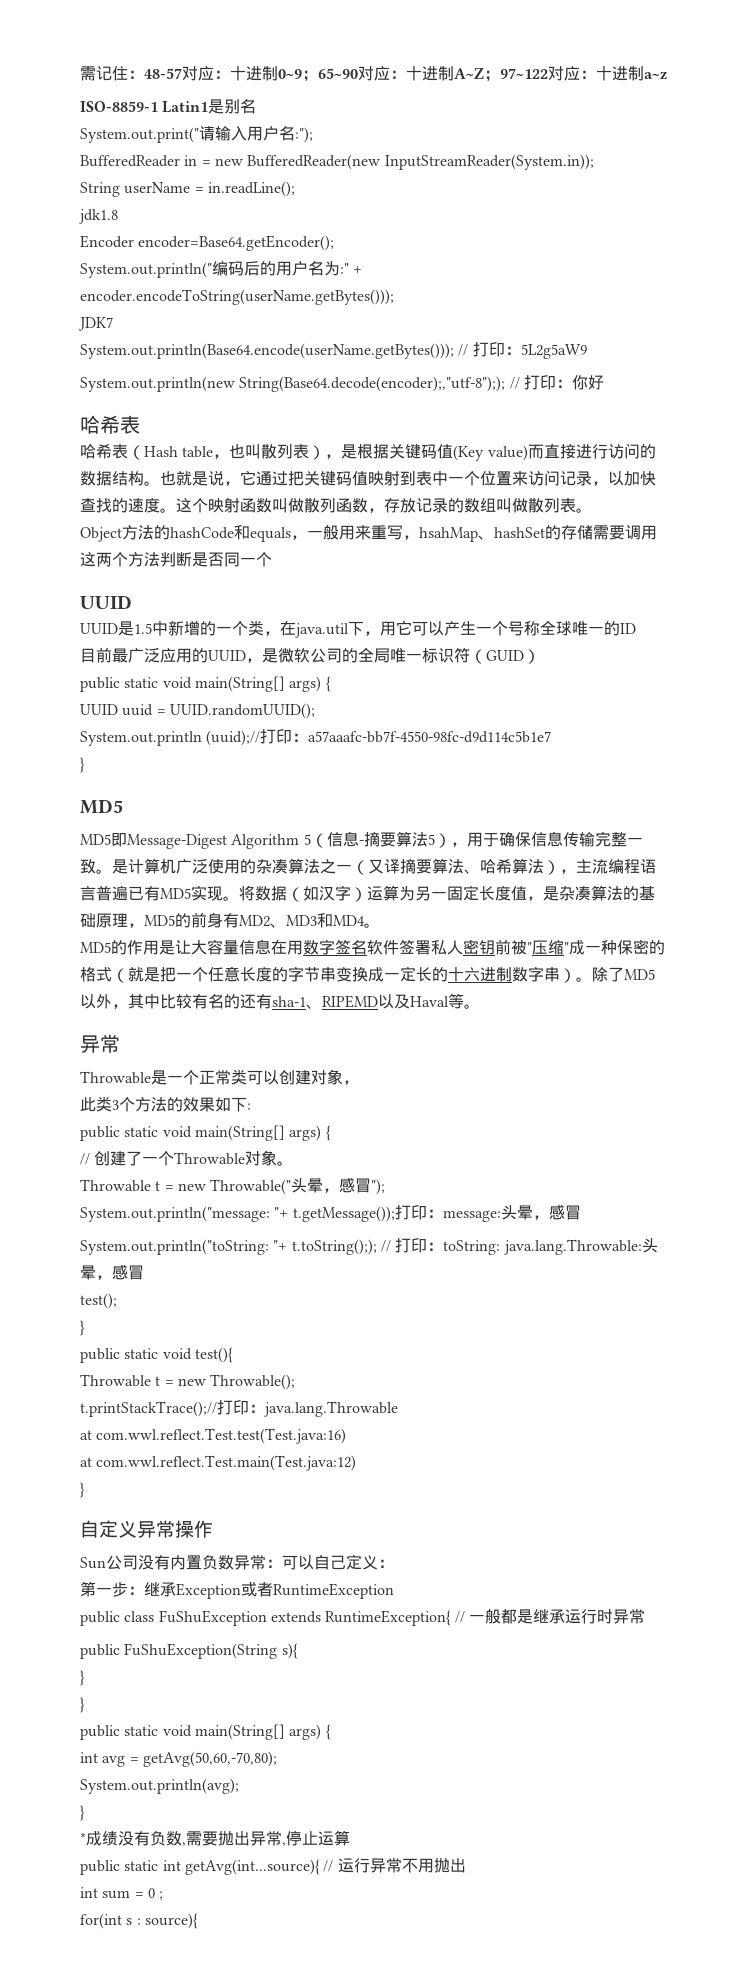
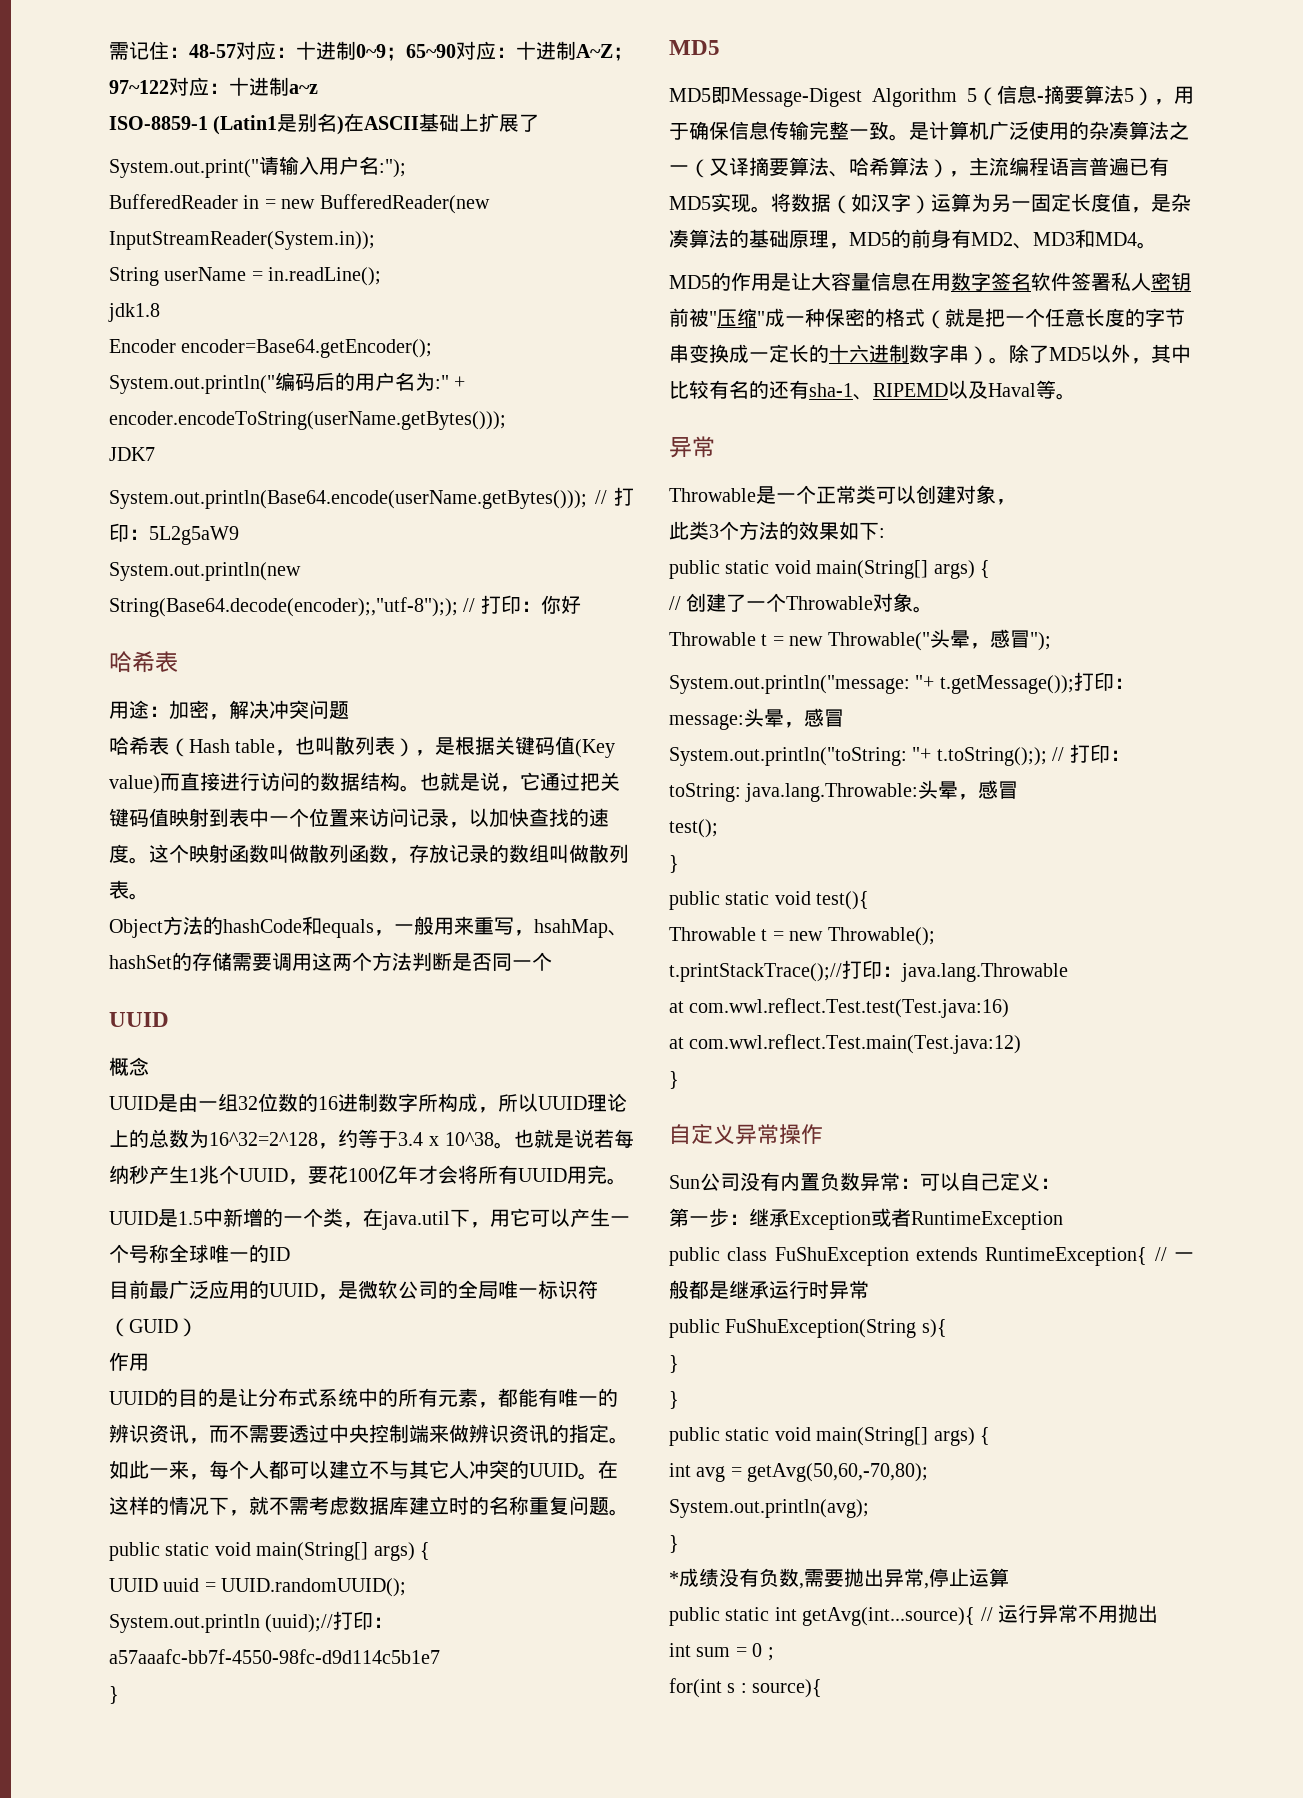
[162,101,209,113] Latin1 -> [213,115,278,135] (Latin1
(257, 106) none -> [337,113,540,135] )在ASCII基础上扩展了
(140, 424) none -> [109,700,349,720] // 用途：加密，解决冲突问题
(132, 602) none -> [109,1057,149,1076] [109,1093,627,1113] [109,1129,634,1149] [109,1165,627,1185] // 概念 // UUID是由一组32位数的16进制数字所构成，所以UUID理论上的总数为16^32=2^128，约等于3.4 x 10^38。也就是说若每纳秒产生1兆个UUID，要花100亿年才会将所有UUID用完。
(540, 656) none -> [109,1352,149,1371] [109,1388,618,1408] [109,1424,629,1444] [109,1460,618,1480] [109,1496,629,1516] // 作用 // UUID的目的是让分布式系统中的所有元素，都能有唯一的辨识资讯，而不需要透过中央控制端来做辨识资讯的指定。如此一来，每个人都可以建立不与其它人冲突的UUID。在这样的情况下，就不需考虑数据库建立时的名称重复问题。

